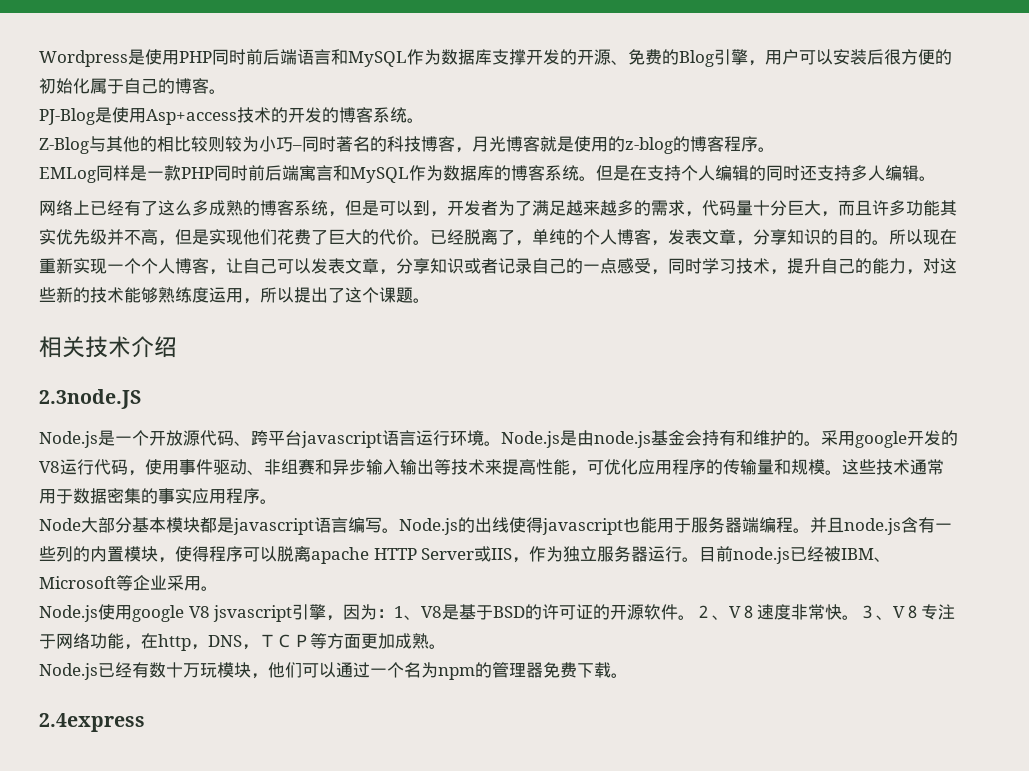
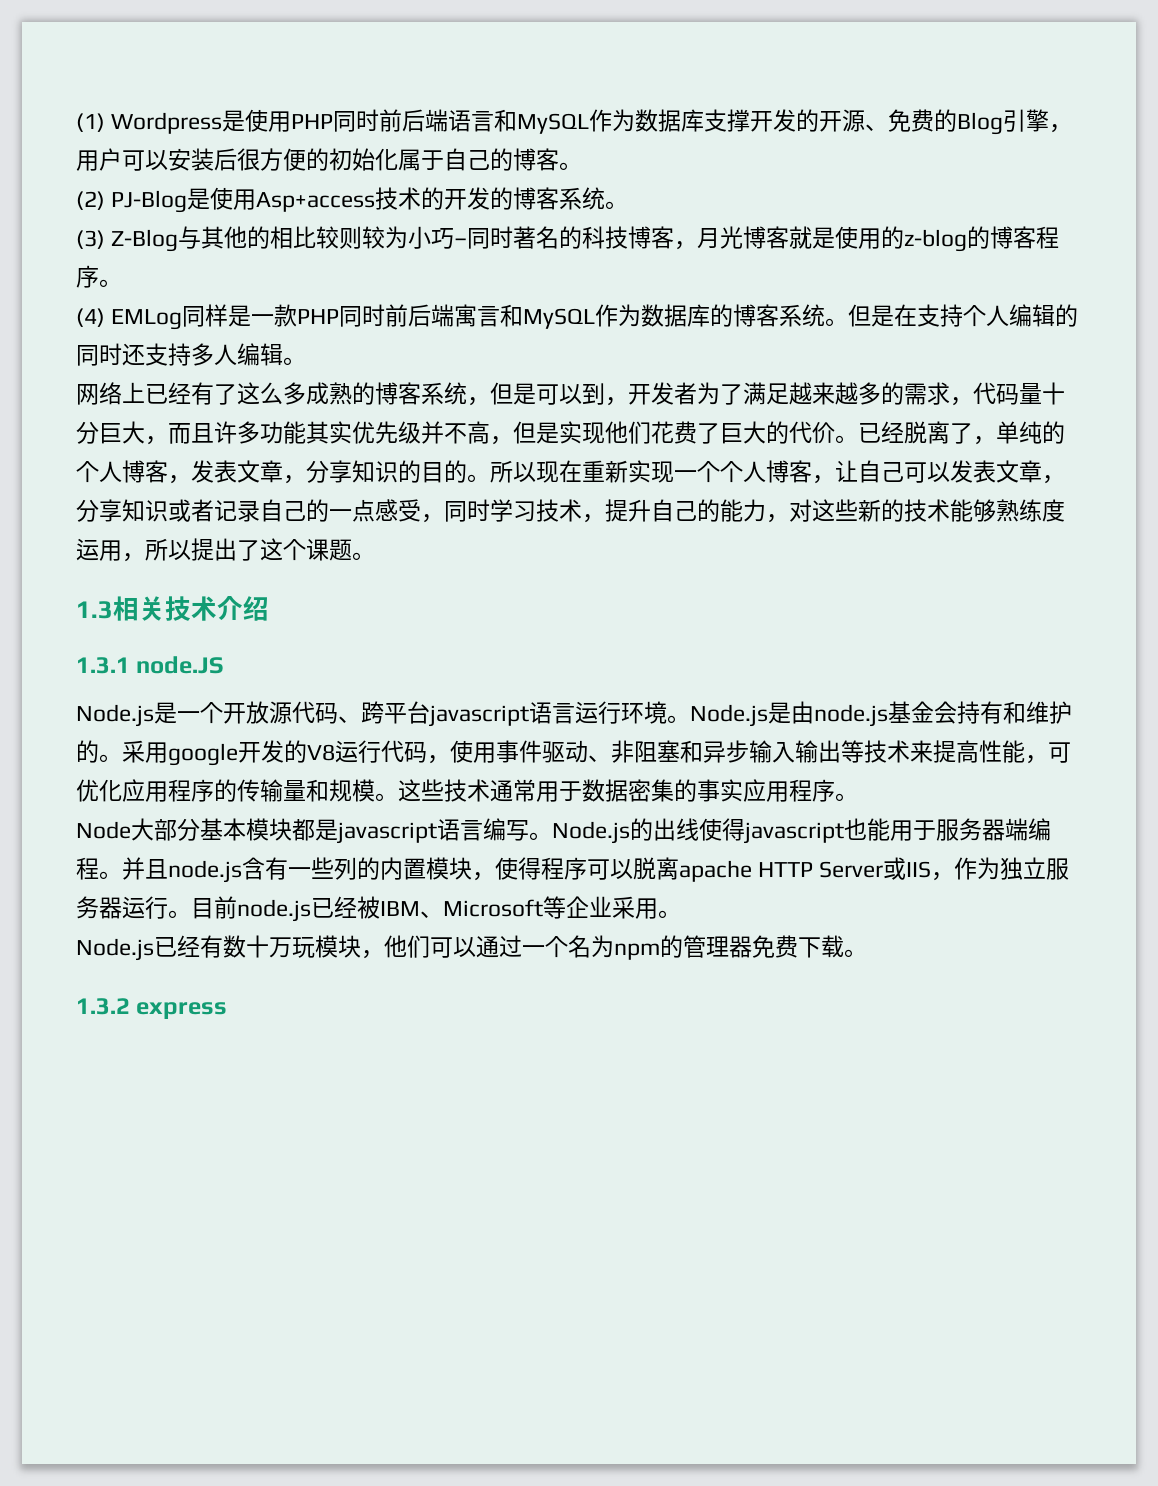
(39, 58) none -> [76,113,105,132] (1)
(226, 91) none -> [76,191,105,210] (2)
(424, 120) none -> [76,230,105,249] (3)
(775, 149) none -> [76,308,105,327] (4)
(430, 300) none -> [76,601,113,619] 1.3
[39,389,141,409] 2.3node.JS -> [76,656,225,674] 1.3.1 node.JS
[281,459,315,475] 组赛 -> [634,740,680,763] 阻塞
[39,604,956,622] [39,633,446,651] // Node.js使用google V8 jsvascript引擎，因为：1、V8是基于BSD的许可证的开源软件。２、V８速度非常快。３、V８专注于网络功能，在http，DNS，ＴＣＰ等方面更加成熟。 -> (681, 914) none
[39,713,145,732] 2.4express -> [76,998,228,1019] 1.3.2 express

